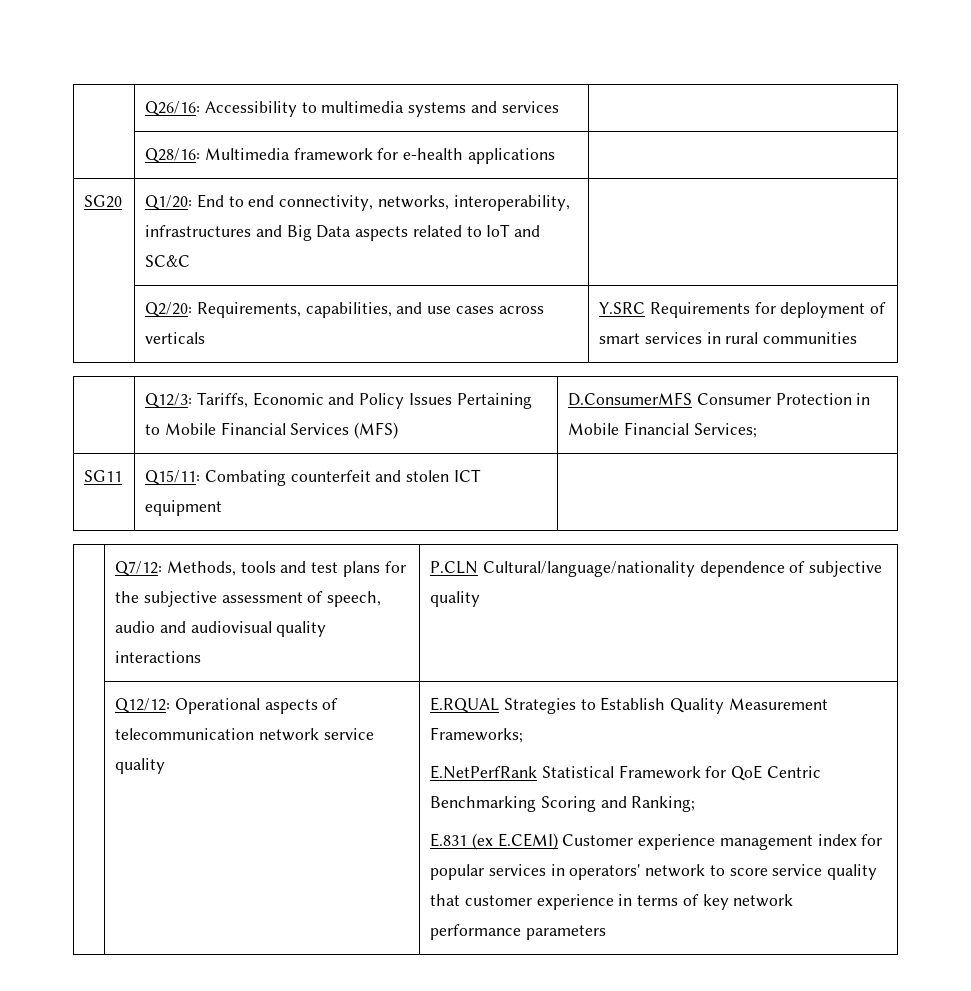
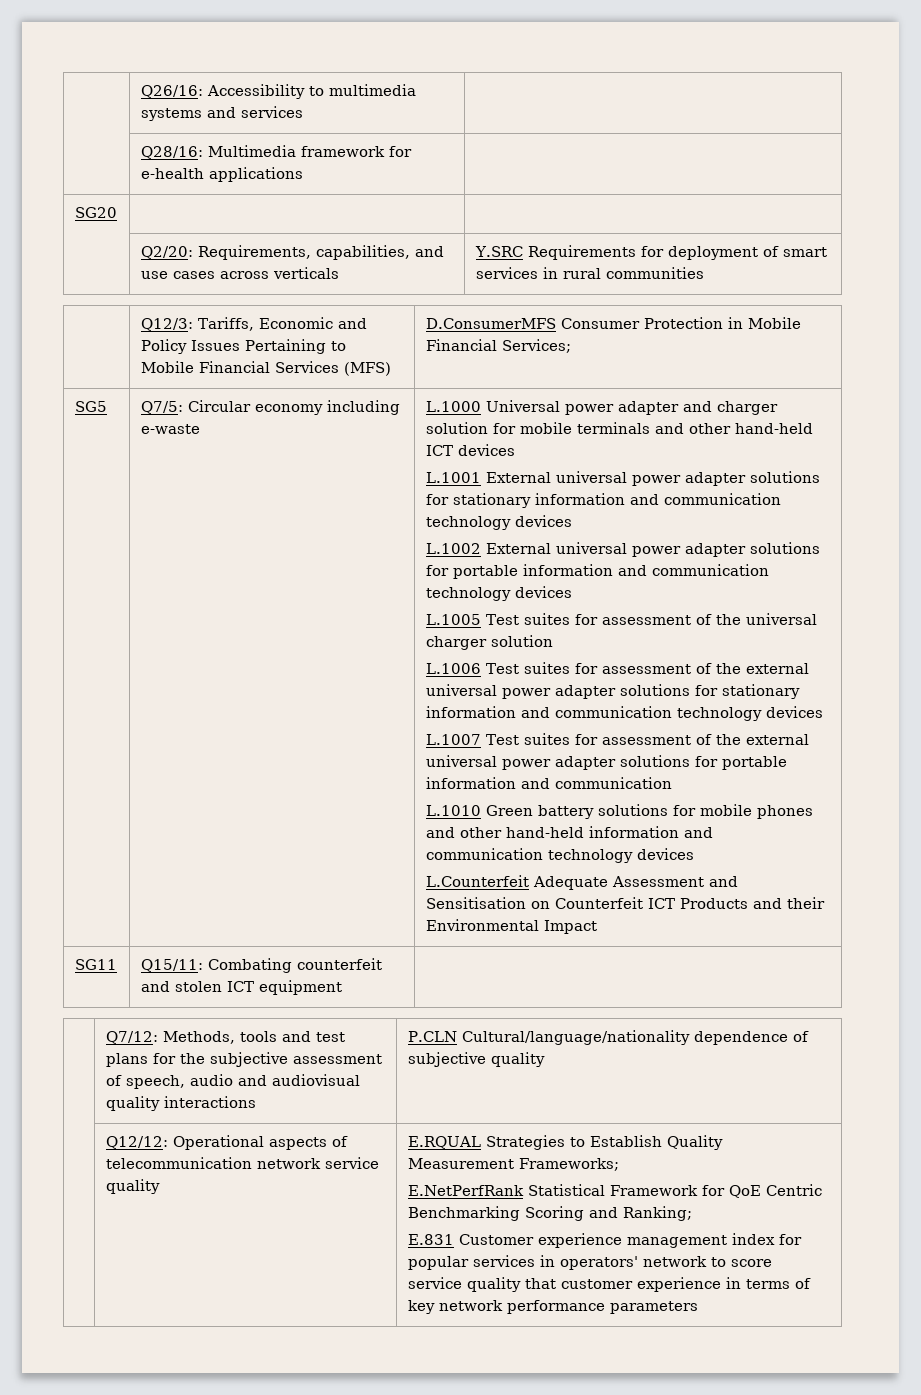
[145,194,570,211] [145,224,540,241] [145,255,191,267] Q1/20: End to end connectivity, networks, interoperability, infrastructures and Big Data aspects related to IoT and SC&C -> (117, 212) none
(757, 430) none -> [74,401,107,412] [140,400,400,415] [140,424,200,434] [425,400,778,415] [425,422,813,434] [425,444,515,456] [425,471,820,486] [425,493,781,508] [425,515,572,530] [425,542,820,557] [425,564,769,579] [425,586,572,601] [425,613,817,625] [425,635,553,650] [425,662,809,674] [425,684,800,699] [425,706,823,721] [425,733,809,745] [425,755,787,770] [425,777,672,789] [425,804,813,819] [425,826,713,838] [425,848,694,863] [425,875,738,890] [425,897,825,909] [425,919,597,934] // SG5 | Q7/5: Circular economy including e-waste | L.1000 Universal power adapter and charger solution for mobile terminals and other hand-held ICT devices // L.1001 External universal power adapter solutions for stationary information and communication technology devices // L.1002 External universal power adapter solutions for portable information and communication technology devices // L.1005 Test suites for assessment of the universal charger solution // L.1006 Test suites for assessment of the external universal power adapter solutions for stationary information and communication technology devices // L.1007 Test suites for assessment of the external universal power adapter solutions for portable information and communication // L.1010 Green battery solutions for mobile phones and other hand-held information and communication technology devices // L.Counterfeit Adequate Assessment and Sensitisation on Counterfeit ICT Products and their Environmental Impact
[471,833,558,850] (ex E.CEMI) -> (454, 1239) none

